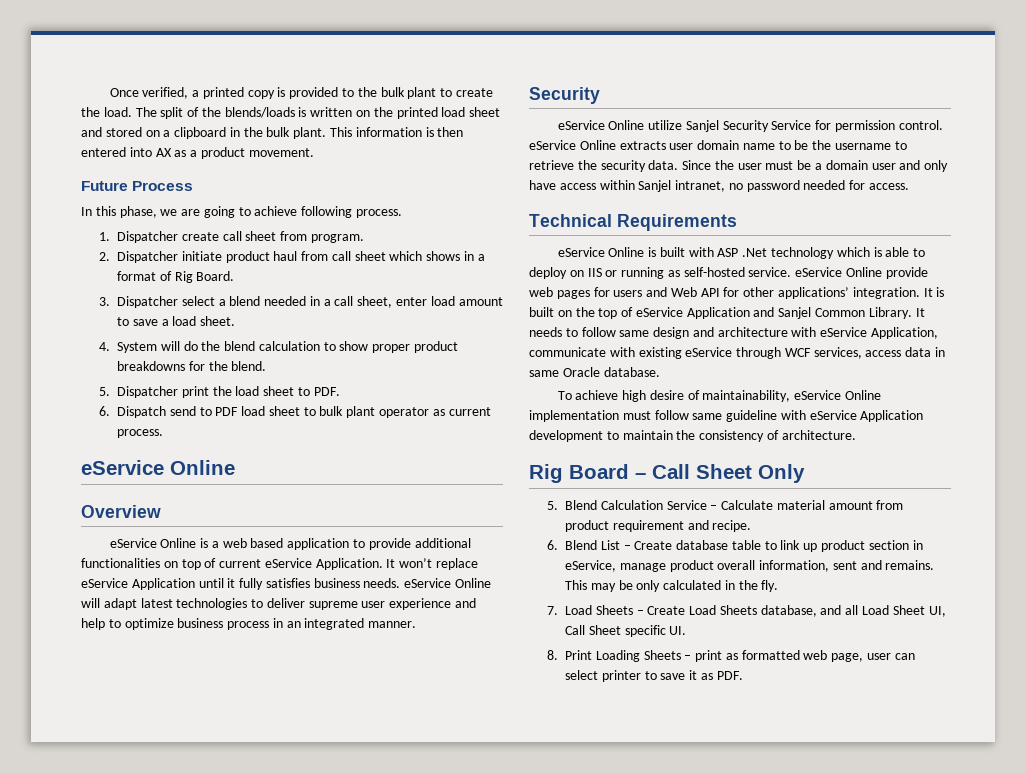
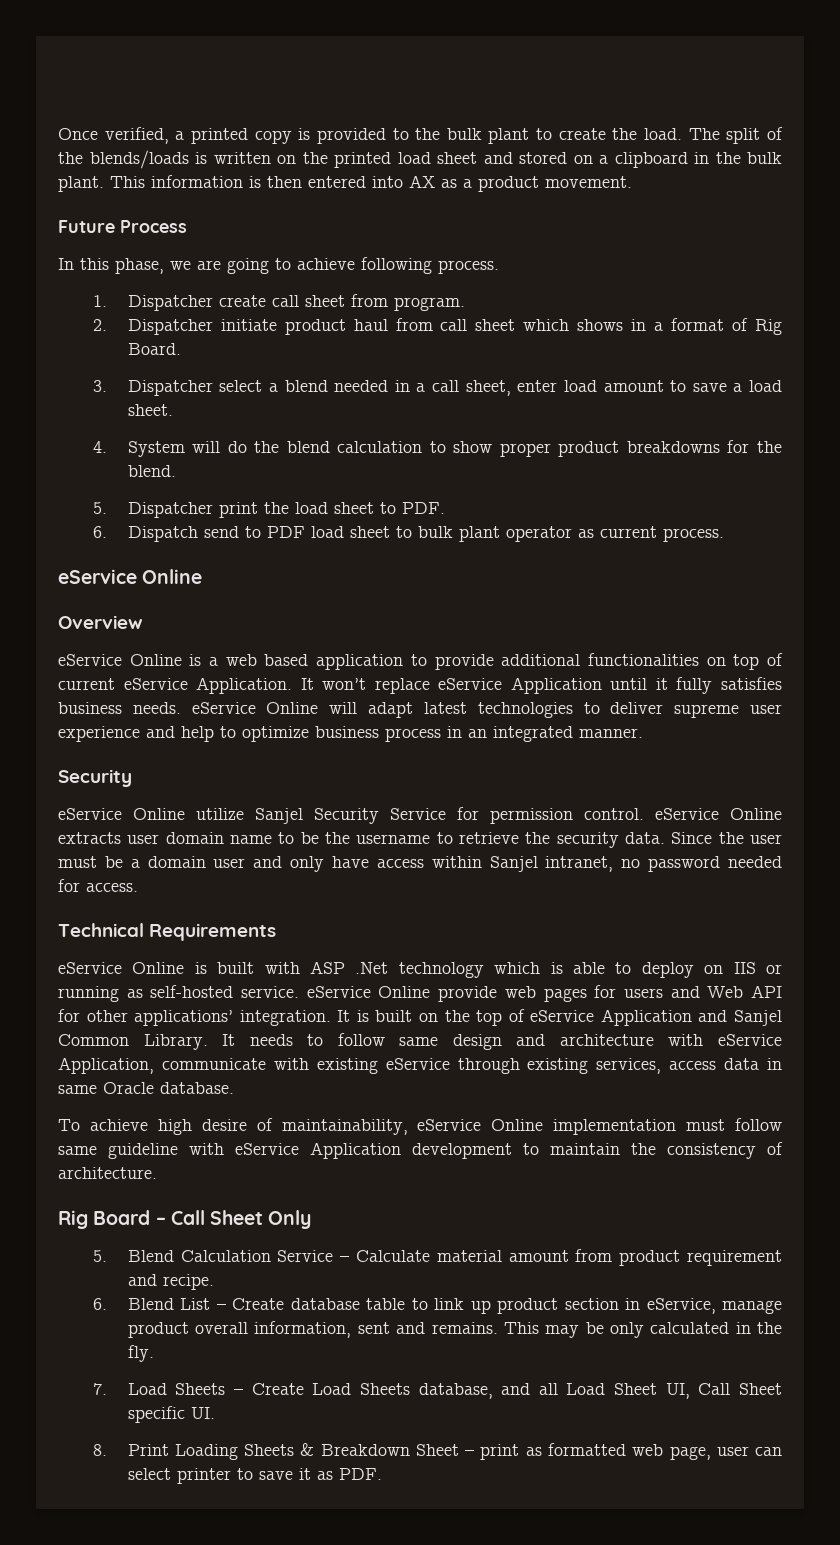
[784,348,811,357] WCF -> [527,1058,589,1074] existing
(681, 655) none -> [300,1443,459,1456] & Breakdown Sheet

